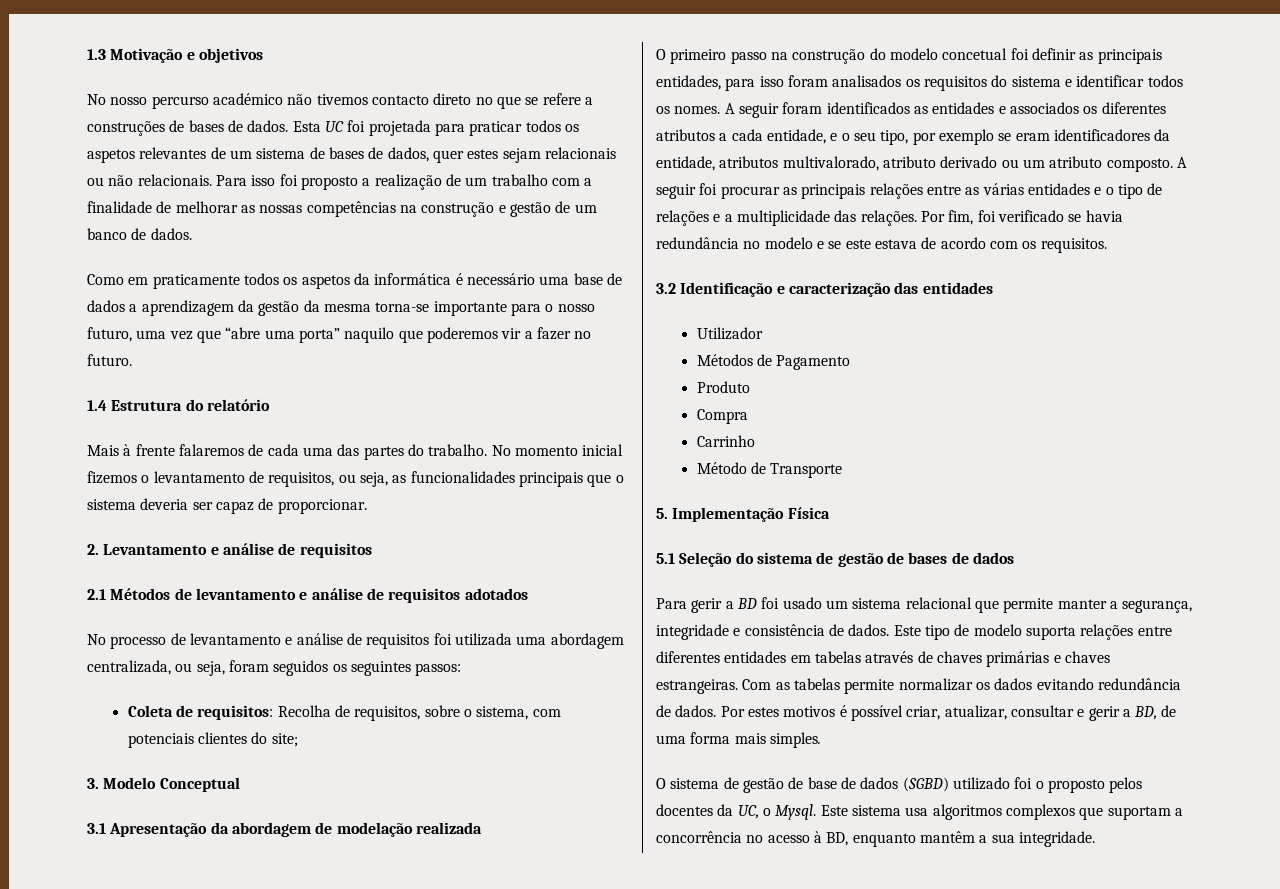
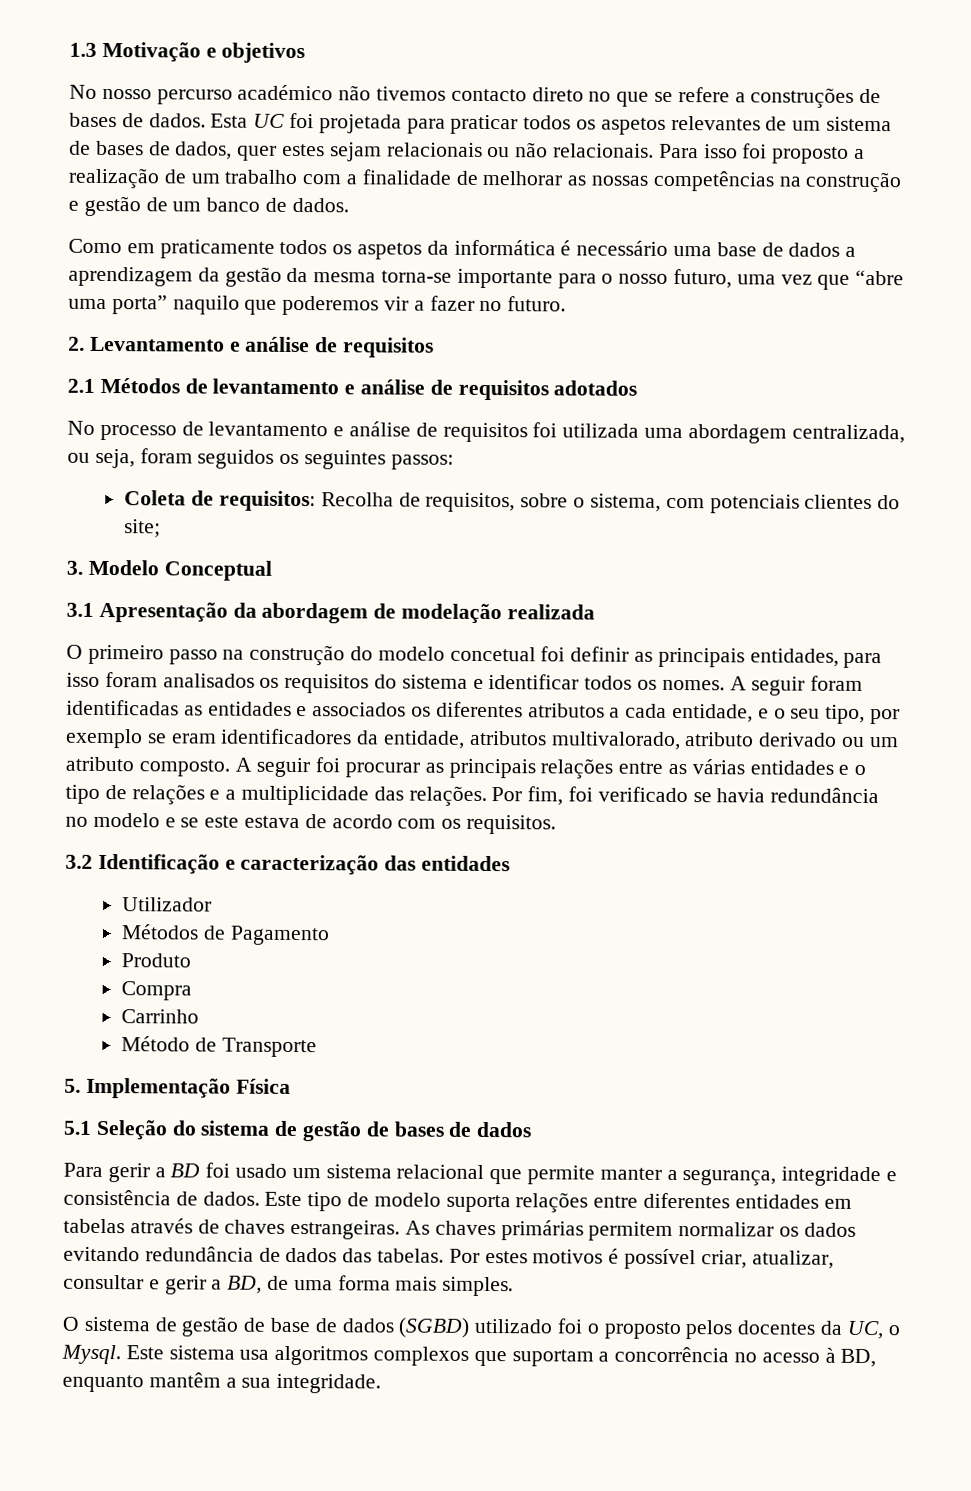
[87,399,270,411] [87,444,624,460] [87,471,624,487] [87,498,367,514] // 1.4 Estrutura do relatório // Mais à frente falaremos de cada uma das partes do trabalho. No momento inicial fizemos o levantamento de requisitos, ou seja, as funcionalidades principais que o sistema deveria ser capaz de proporcionar. -> (567, 304) none
[826,102,910,114] identificados -> [66,699,179,716] identificadas
[986,651,1110,667] [656,678,895,694] primárias e chaves estrangeiras. Com as tabelas permite -> [290,1219,674,1241] estrangeiras. As chaves primárias permitem
[675,705,717,717] dados. -> [285,1247,445,1263] dados das tabelas.

